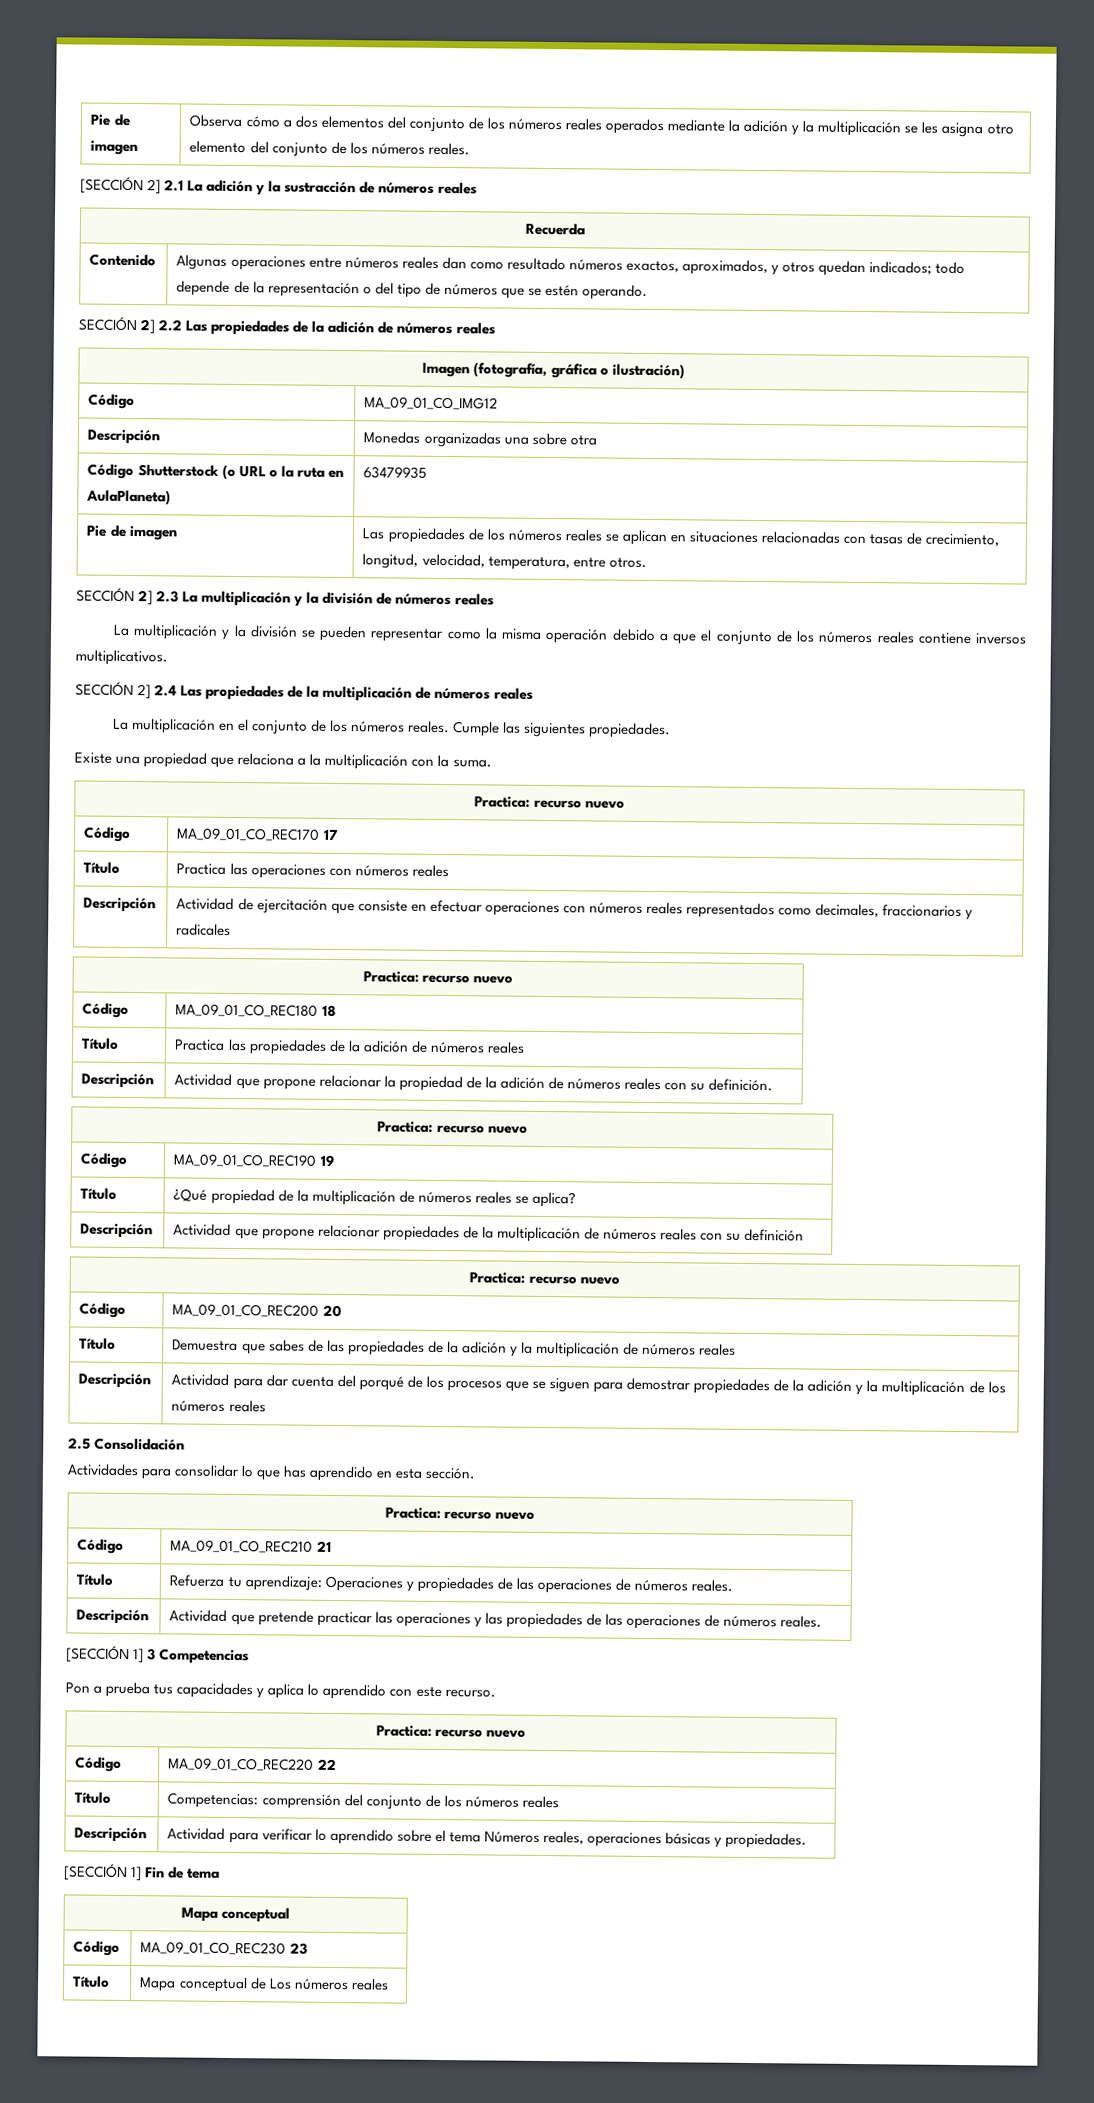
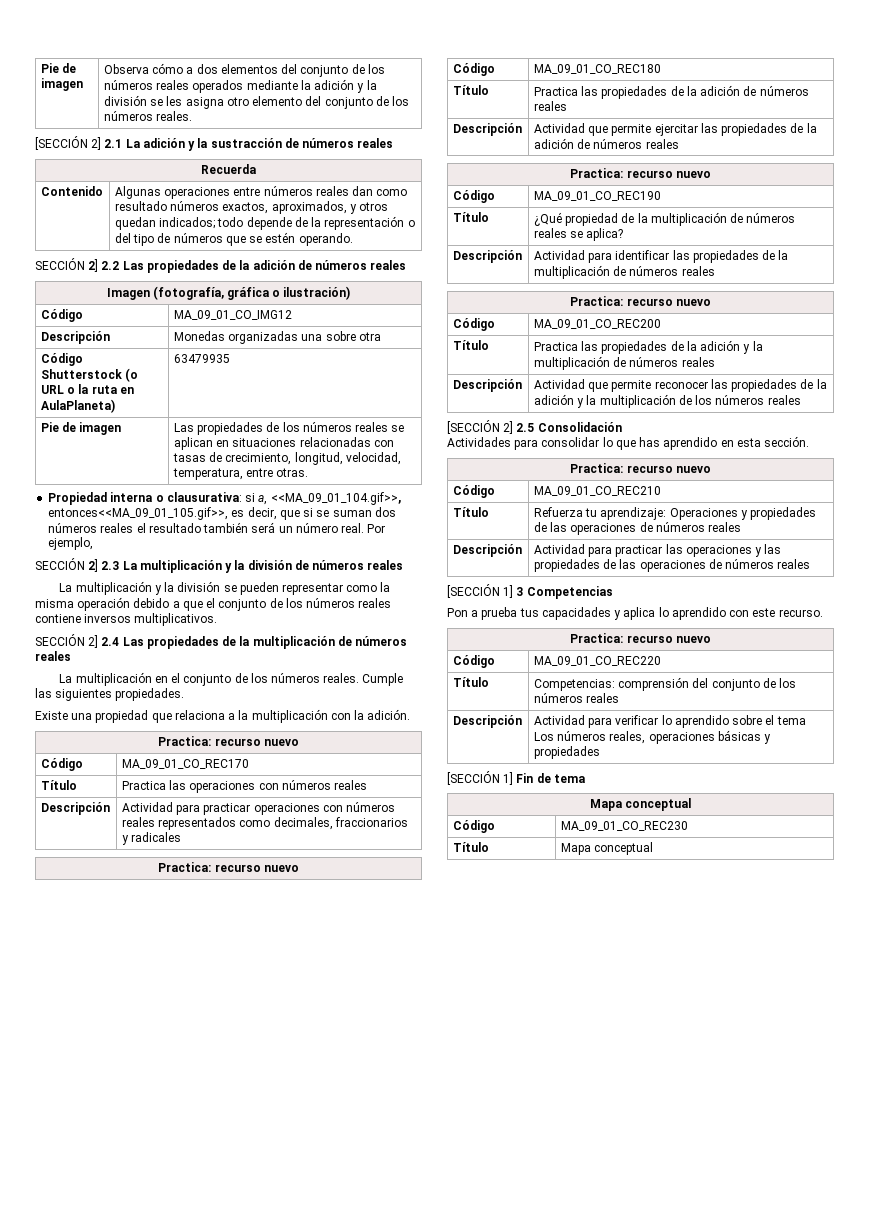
[817,120,902,137] multiplicación -> [103,95,147,106] división
[608,557,647,568] otros. -> [276,468,309,477] [48,492,401,505] [48,507,396,520] [48,522,386,533] [48,537,94,550] otras. // Propiedad interna o clausurativa: si a, <<MA_09_01_104.gif>>, entonces<<MA_09_01_105.gif>>, es decir, que si se suman dos números reales el resultado también será un número real. Por ejemplo,
[452,759,492,768] suma. -> [367,709,411,720] adición.
[323,829,338,840] 17 -> (249, 764) none
[237,898,483,915] de ejercitación que consiste en efectuar -> [176,803,251,815] para practicar
[321,1004,336,1017] 18 -> (661, 69) none
[262,1074,774,1092] propone relacionar la propiedad de la adición de números reales con su definición. -> [611,123,817,136] [533,138,679,149] permite ejercitar las propiedades de la adición de números reales
[319,1154,334,1166] 19 -> (661, 196) none
[234,1224,805,1243] que propone relacionar propiedades de la multiplicación de números reales con su definición -> [588,250,789,263] [533,265,715,279] para identificar las propiedades de la multiplicación de números reales
[322,1304,342,1318] [79,1337,117,1350] [172,1339,324,1355] 20 // Título | Demuestra que sabes de -> [452,340,489,350] [533,342,578,351] // Título | Practica
[232,1374,692,1393] para dar cuenta del porqué de los procesos que se siguen para demostrar -> [588,379,728,392] que permite reconocer las
(266, 1406) none -> [447,420,514,434] [SECCIÓN 2]
[316,1540,332,1552] 21 -> (661, 491) none
[691,1579,734,1592] [76,1608,150,1625] [169,1609,314,1626] reales. // Descripción | Actividad que pretende -> [708,522,742,532] [452,544,522,557] [533,544,613,557] reales // Descripción | Actividad para
[780,1615,823,1628] reales. -> [777,559,811,569] reales
[317,1758,337,1771] 22 -> (661, 661) none
[483,1831,540,1843] Números -> [533,731,607,741] Los números
[725,1832,808,1849] propiedades. -> [533,746,600,759] propiedades
[289,1942,308,1955] 23 -> (688, 826) none
[249,1977,389,1991] de Los números reales -> (654, 848) none

